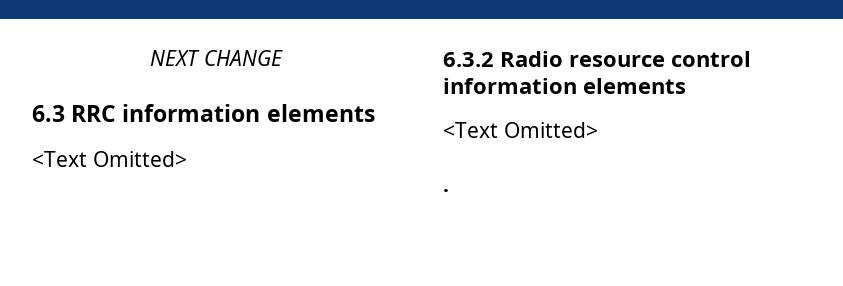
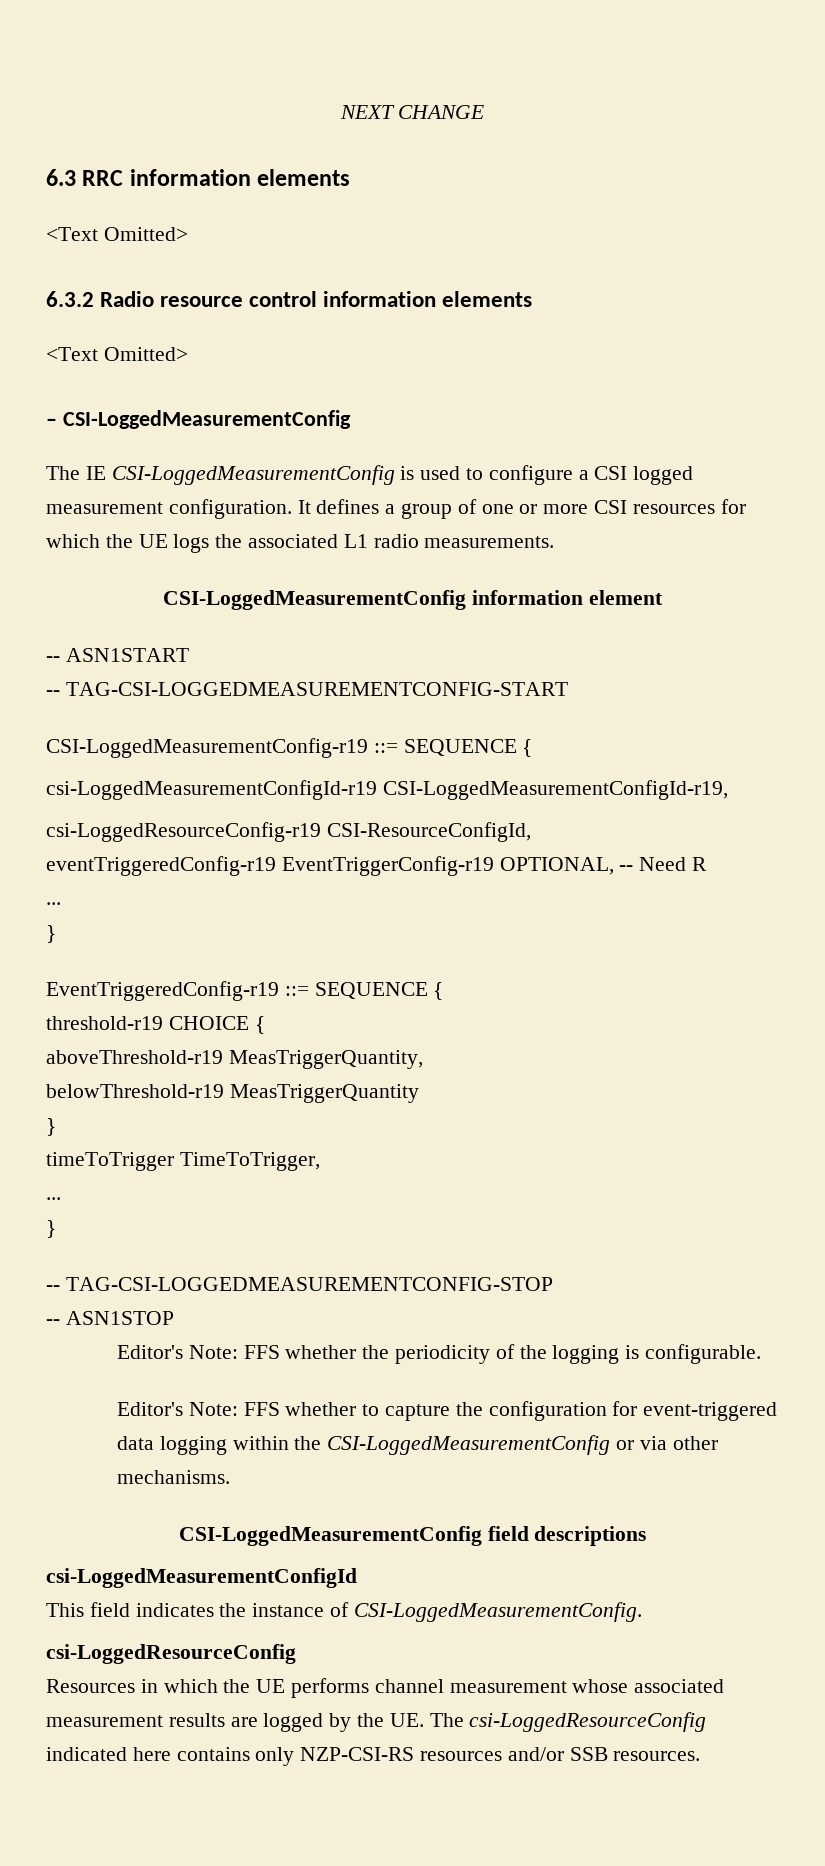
[443,189,449,192] . -> [46,410,351,429] [46,465,694,485] [46,499,746,519] [46,534,555,553] [163,590,663,610] [46,648,189,662] [46,682,568,696] [46,738,533,758] [46,780,728,800] [46,822,531,842] [46,856,708,876] [46,902,61,905] [46,925,56,943] [46,981,444,1001] [46,1016,265,1034] [46,1050,423,1069] [46,1084,419,1103] [46,1118,56,1136] [46,1152,320,1171] [46,1197,61,1200] [46,1220,56,1238] [46,1277,553,1291] [46,1311,174,1325] [117,1344,762,1364] [117,1401,778,1421] [117,1435,718,1455] [117,1470,231,1484] [178,1526,647,1546] [46,1568,357,1588] [46,1602,642,1622] [46,1644,296,1664] [46,1678,725,1698] [46,1712,707,1732] [46,1747,701,1766] – CSI-LoggedMeasurementConfig // The IE CSI-LoggedMeasurementConfig is used to configure a CSI logged measurement configuration. It defines a group of one or more CSI resources for which the UE logs the associated L1 radio measurements. // CSI-LoggedMeasurementConfig information element // -- ASN1START // -- TAG-CSI-LOGGEDMEASUREMENTCONFIG-START // CSI-LoggedMeasurementConfig-r19 ::= SEQUENCE { // csi-LoggedMeasurementConfigId-r19 CSI-LoggedMeasurementConfigId-r19, // csi-LoggedResourceConfig-r19 CSI-ResourceConfigId, // eventTriggeredConfig-r19 EventTriggerConfig-r19 OPTIONAL, -- Need R // ... // } // EventTriggeredConfig-r19 ::= SEQUENCE { // threshold-r19 CHOICE { // aboveThreshold-r19 MeasTriggerQuantity, // belowThreshold-r19 MeasTriggerQuantity // } // timeToTrigger TimeToTrigger, // ... // } // -- TAG-CSI-LOGGEDMEASUREMENTCONFIG-STOP // -- ASN1STOP // Editor's Note: FFS whether the periodicity of the logging is configurable. // Editor's Note: FFS whether to capture the configuration for event-triggered data logging within the CSI-LoggedMeasurementConfig or via other mechanisms. // CSI-LoggedMeasurementConfig field descriptions // csi-LoggedMeasurementConfigId // This field indicates the instance of CSI-LoggedMeasurementConfig. // csi-LoggedResourceConfig // Resources in which the UE performs channel measurement whose associated measurement results are logged by the UE. The csi-LoggedResourceConfig indicated here contains only NZP-CSI-RS resources and/or SSB resources.

